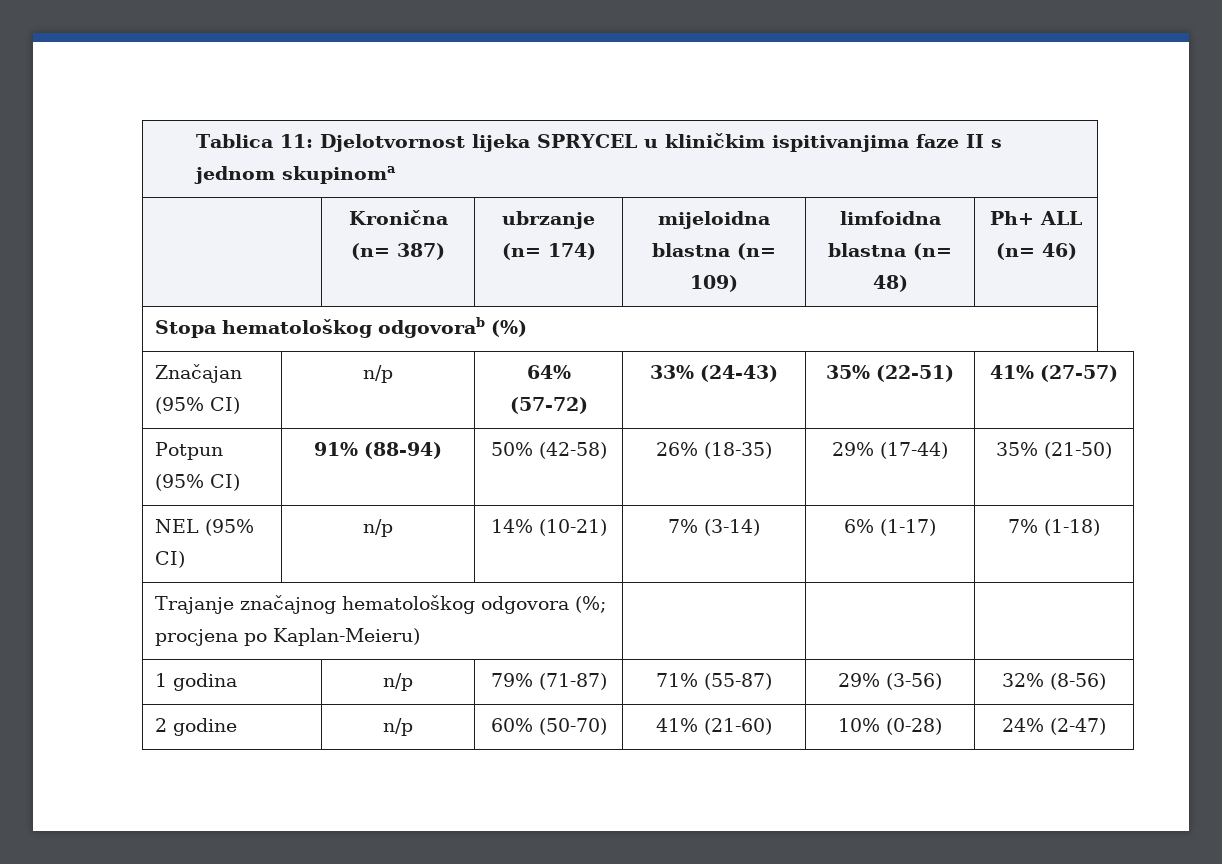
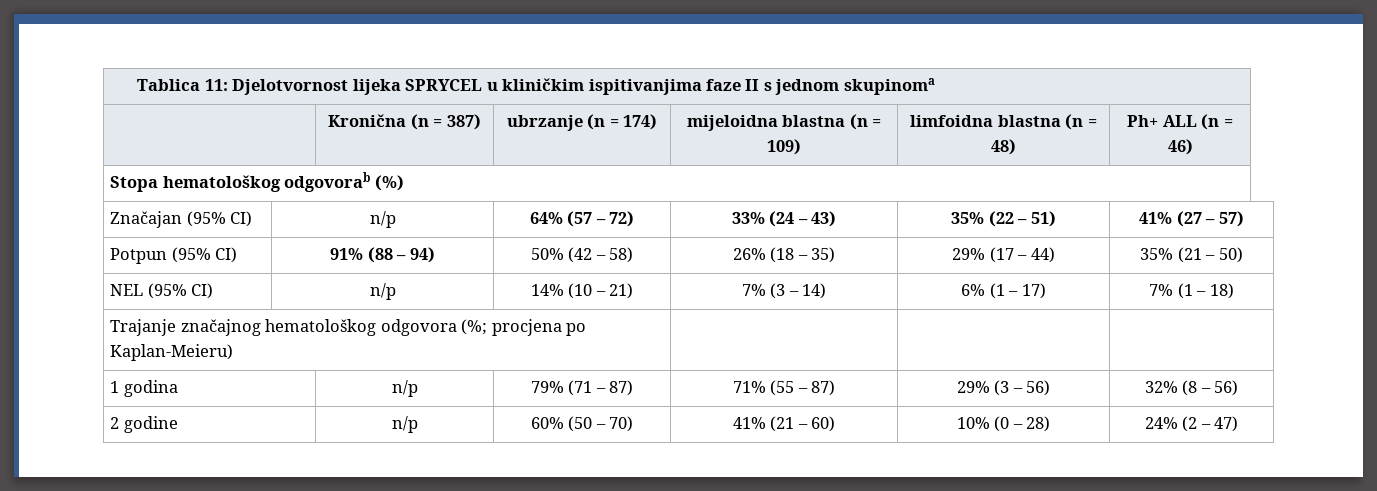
[351,243,390,260] (n= -> [410,114,443,130] (n =
[501,243,541,260] (n= -> [587,114,619,130] (n =
[737,243,776,260] (n= -> [849,114,882,130] (n =
[913,243,952,260] (n= -> [1065,114,1097,130] (n =
[995,243,1035,260] (n= -> [1201,114,1233,130] (n =
[509,397,588,414] [650,365,778,382] [826,365,954,382] [990,365,1118,382] [154,442,223,460] [154,474,240,491] [314,442,442,459] [490,442,607,459] [656,442,772,459] [832,442,948,459] [996,442,1112,459] (57-72) | 33% (24-43) | 35% (22-51) | 41% (27-57) // Potpun (95% CI) | 91% (88-94) | 50% (42-58) | 26% (18-35) | 29% (17-44) | 35% (21-50) -> [567,211,635,227] [731,211,837,227] [951,211,1056,227] [1139,211,1244,227] [110,247,238,264] [330,247,435,263] [530,247,634,263] [732,247,836,263] [952,247,1055,263] [1140,247,1243,263] (57 – 72) | 33% (24 – 43) | 35% (22 – 51) | 41% (27 – 57) // Potpun (95% CI) | 91% (88 – 94) | 50% (42 – 58) | 26% (18 – 35) | 29% (17 – 44) | 35% (21 – 50)
[538,519,607,536] [668,519,760,536] [844,519,936,536] [1008,519,1100,536] (10-21) | 7% (3-14) | 6% (1-17) | 7% (1-18) -> [568,283,634,299] [741,283,827,299] [961,283,1046,299] [1149,283,1234,299] (10 – 21) | 7% (3 – 14) | 6% (1 – 17) | 7% (1 – 18)
[538,673,607,690] [656,673,772,690] [838,673,942,690] [1002,673,1106,690] [154,718,237,736] [383,718,413,736] [490,718,607,735] [656,718,772,735] [838,718,942,735] [1002,718,1106,735] (71-87) | 71% (55-87) | 29% (3-56) | 32% (8-56) // 2 godine | n/p | 60% (50-70) | 41% (21-60) | 10% (0-28) | 24% (2-47) -> [568,380,634,396] [732,380,836,396] [956,380,1051,396] [1144,380,1239,396] [110,416,178,433] [391,416,418,433] [530,416,634,432] [732,416,836,432] [956,416,1051,432] [1144,416,1239,432] (71 – 87) | 71% (55 – 87) | 29% (3 – 56) | 32% (8 – 56) // 2 godine | n/p | 60% (50 – 70) | 41% (21 – 60) | 10% (0 – 28) | 24% (2 – 47)

